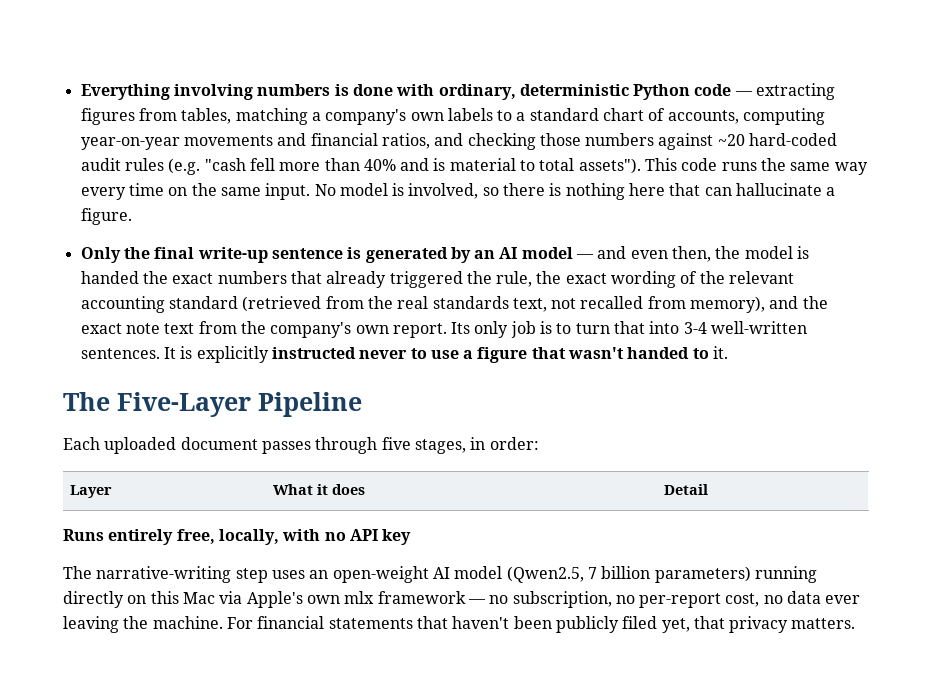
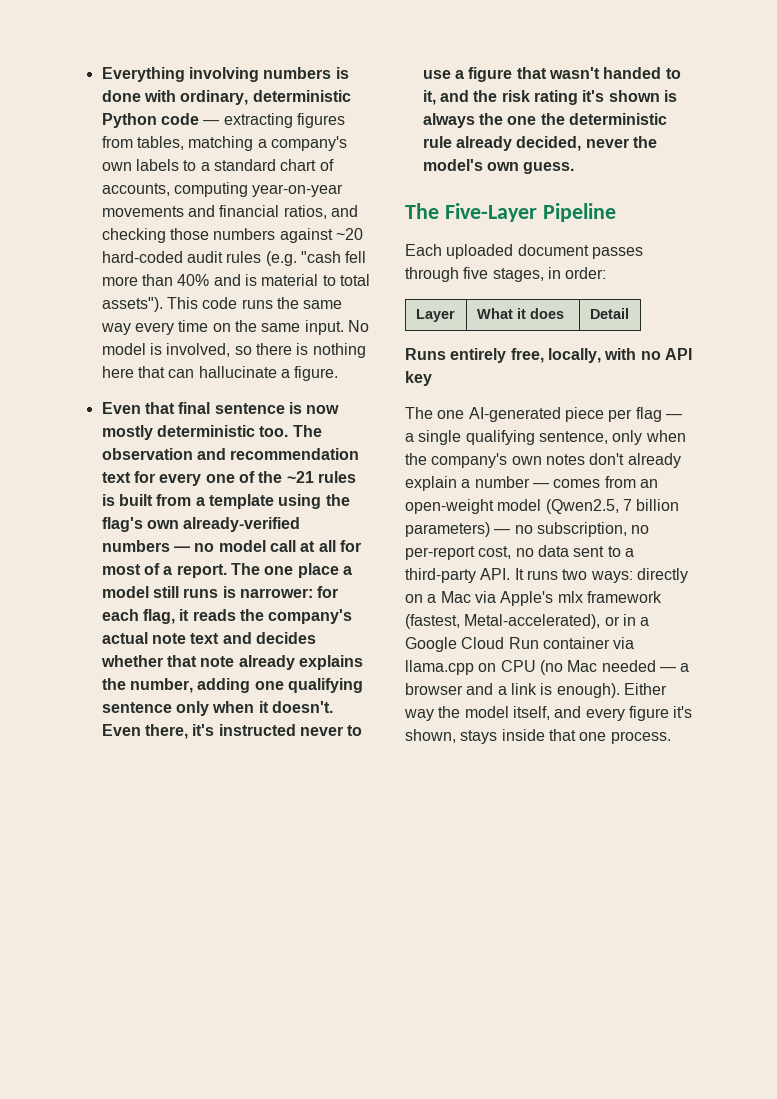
[80,246,810,263] [80,271,795,288] [80,296,828,313] [80,321,808,338] [80,346,269,363] Only the final write-up sentence is generated by an AI model — and even then, the model is handed the exact numbers that already triggered the rule, the exact wording of the relevant accounting standard (retrieved from the real standards text, not recalled from memory), and the exact note text from the company's own report. Its only job is to turn that into 3-4 well-written sentences. It is explicitly -> [101,402,340,414] [101,425,322,440] [101,448,360,460] [101,471,356,486] [101,494,350,509] [101,517,301,532] [101,540,361,552] [101,563,352,578] [101,586,339,598] [101,609,353,624] [101,632,316,644] [100,655,363,670] [101,678,363,693] [101,701,333,716] [101,724,215,739] Even that final sentence is now mostly deterministic too. The observation and recommendation text for every one of the ~21 rules is built from a template using the flag's own already-verified numbers — no model call at all for most of a report. The one place a model still runs is narrower: for each flag, it reads the company's actual note text and decides whether that note already explains the number, adding one qualifying sentence only when it doesn't. Even there, it's
[713,346,729,359] it. -> [422,90,677,105] [422,113,667,128] [422,136,657,151] [422,159,575,174] it, and the risk rating it's shown is always the one the deterministic rule already decided, never the model's own guess.
[96,566,305,583] narrative-writing step uses -> [437,407,682,422] [405,430,686,445] [405,453,681,468] [405,476,636,491] one AI-generated piece per flag — a single qualifying sentence, only when the company's own notes don't already explain a number — comes from
[432,567,450,579] AI -> (494, 506) none
[754,566,817,583] [63,591,466,608] running directly on this Mac via Apple's own mlx framework -> (490, 529) none
[825,595,861,604] [63,616,856,633] ever leaving the machine. For financial statements that haven't been publicly filed yet, that privacy matters. -> [573,546,634,557] [405,568,688,583] [405,591,662,606] [405,614,650,629] [405,637,635,652] [405,660,690,675] [405,683,667,698] [404,706,693,721] [405,729,671,744] sent to a third-party API. It runs two ways: directly on a Mac via Apple's mlx framework (fastest, Metal-accelerated), or in a Google Cloud Run container via llama.cpp on CPU (no Mac needed — a browser and a link is enough). Either way the model itself, and every figure it's shown, stays inside that one process.

